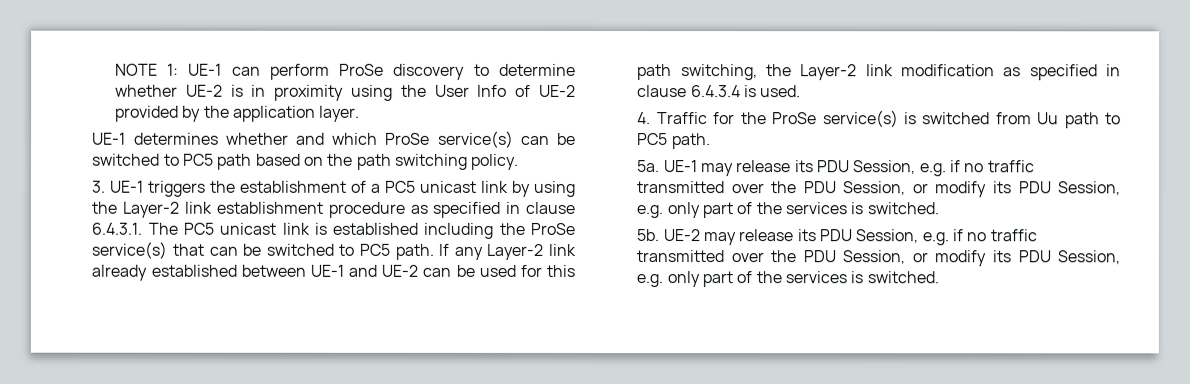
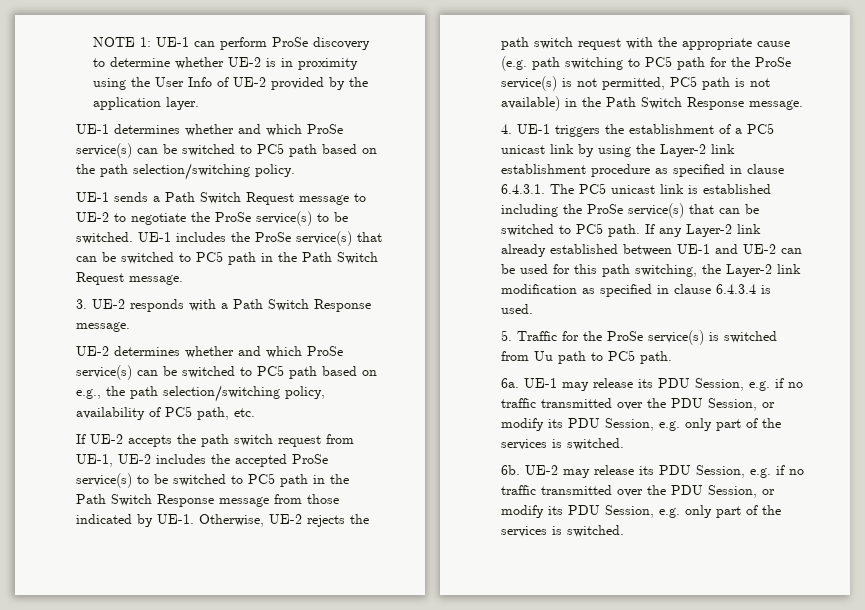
[395,153,469,170] switching -> [132,163,250,180] selection/switching
[91,180,107,193] 3. -> [75,192,366,205] [75,211,348,226] [75,231,382,246] [75,251,378,265] [75,272,183,285] [75,299,371,312] [75,322,130,332] [75,346,343,358] [75,365,377,380] [75,385,325,402] [75,406,255,420] [75,434,354,447] [75,454,328,467] [75,473,349,488] [75,494,339,507] [75,514,369,527] [500,37,790,50] [500,56,791,71] [500,76,770,91] [500,96,803,111] [500,124,512,134] UE-1 sends a Path Switch Request message to UE-2 to negotiate the ProSe service(s) to be switched. UE-1 includes the ProSe service(s) that can be switched to PC5 path in the Path Switch Request message. // 3. UE-2 responds with a Path Switch Response message. // UE-2 determines whether and which ProSe service(s) can be switched to PC5 path based on e.g., the path selection/switching policy, availability of PC5 path, etc. // If UE-2 accepts the path switch request from UE-1, UE-2 includes the accepted ProSe service(s) to be switched to PC5 path in the Path Switch Response message from those indicated by UE-1. Otherwise, UE-2 rejects the path switch request with the appropriate cause (e.g. path switching to PC5 path for the ProSe service(s) is not permitted, PC5 path is not available) in the Path Switch Response message. // 4.
[637,112,652,125] 4. -> [500,330,512,341] 5.
[637,160,661,173] 5a. -> [500,378,519,388] 6a.
[636,229,660,242] 5b. -> [500,465,520,475] 6b.

